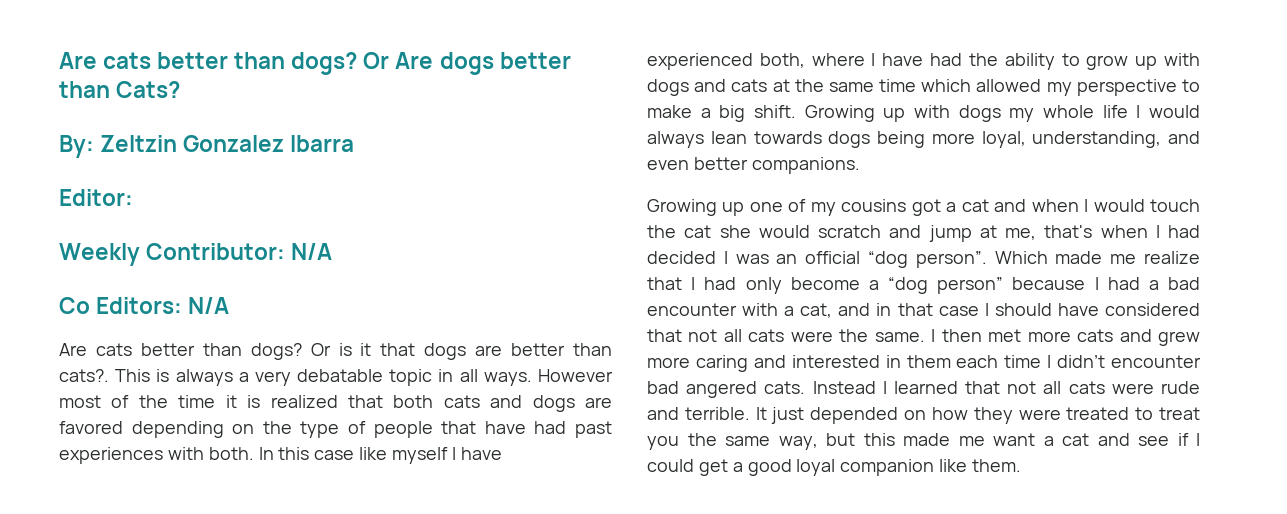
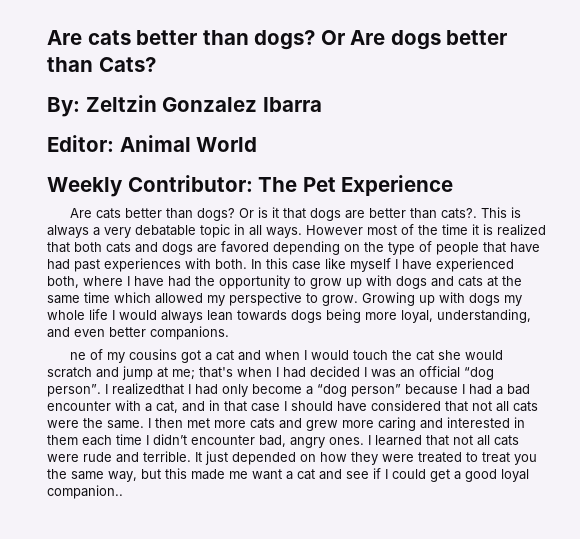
(133, 197) none -> [119,135,258,152] Animal World
[291,243,333,260] [59,297,230,314] N/A // Co Editors: N/A -> [258,175,454,196] The Pet Experience
[1004,53,1055,70] ability -> [219,275,290,289] opportunity
[647,105,796,122] make a big shift. -> [322,295,358,306] grow.
[647,199,783,216] Growing up one -> [70,352,87,360] ne
[1005,228,1036,240] me, -> [172,369,195,380] me;
[994,251,1200,264] [647,277,682,290] Which made me realize that -> [105,383,184,395] I realizedthat
[647,381,876,398] bad angered cats. Instead -> [259,435,364,448] bad, angry ones.
[840,459,1022,476] companion like them. -> [47,485,123,499] companion..

